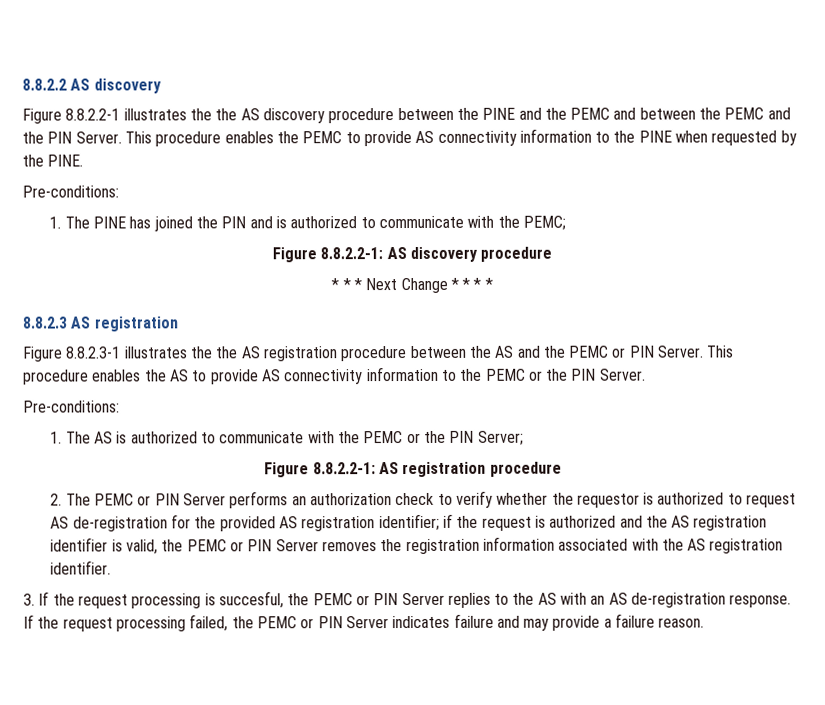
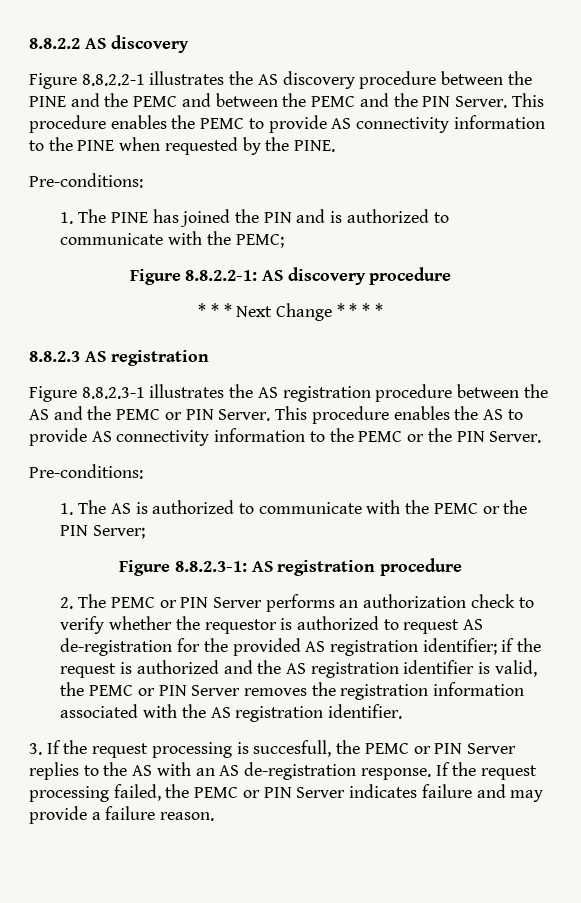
[215,108,238,121] the -> (254, 78) none
[215,346,239,359] the -> (254, 391) none
[312,462,376,475] 8.8.2.2-1: -> [174,561,247,572] 8.8.2.3-1:
[218,591,284,609] succesful, -> [253,740,332,757] succesfull,

